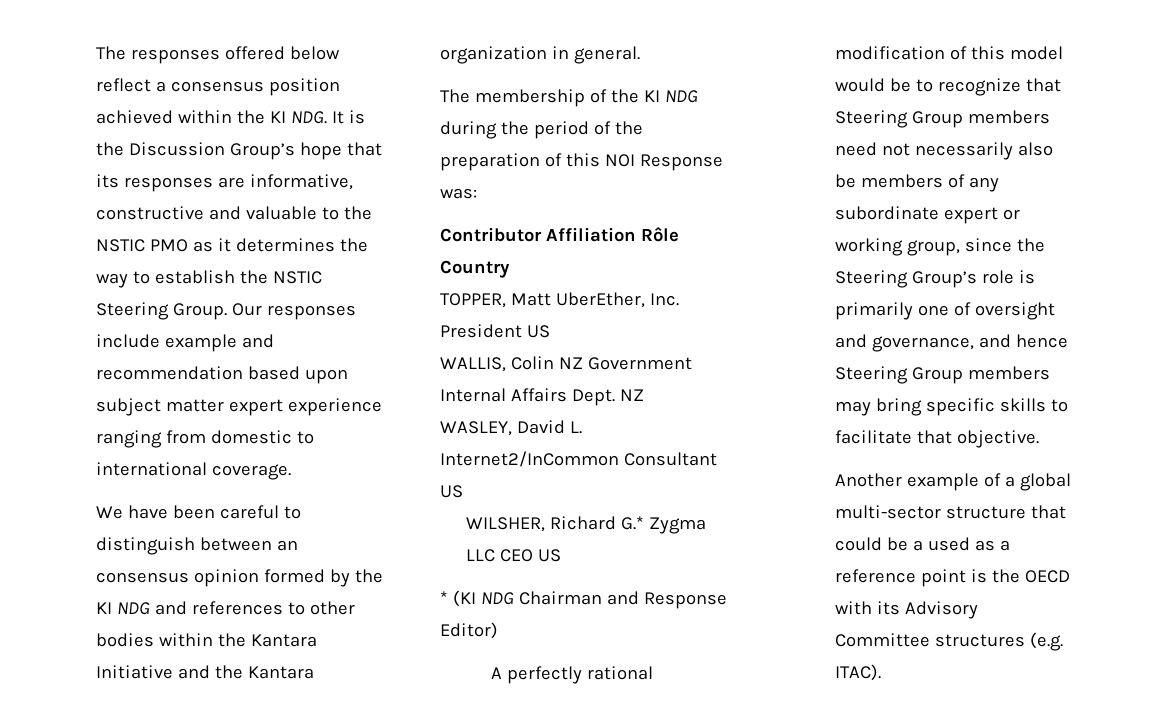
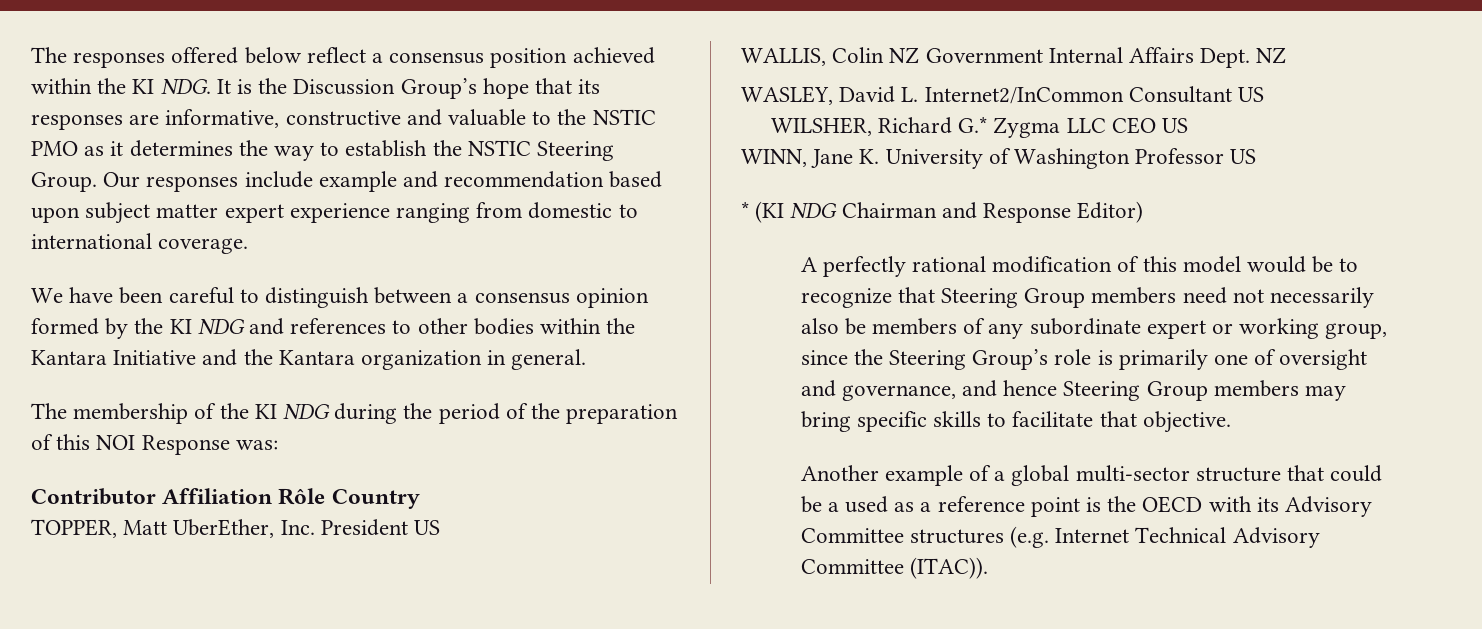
[276,540,298,551] an -> [457,293,469,303] a
(561, 555) none -> [741,148,1257,169] // WINN, Jane K. University of Washington Professor US
[835,664,882,681] ITAC). -> [1055,527,1320,548] [800,557,988,579] Internet Technical Advisory Committee (ITAC)).

